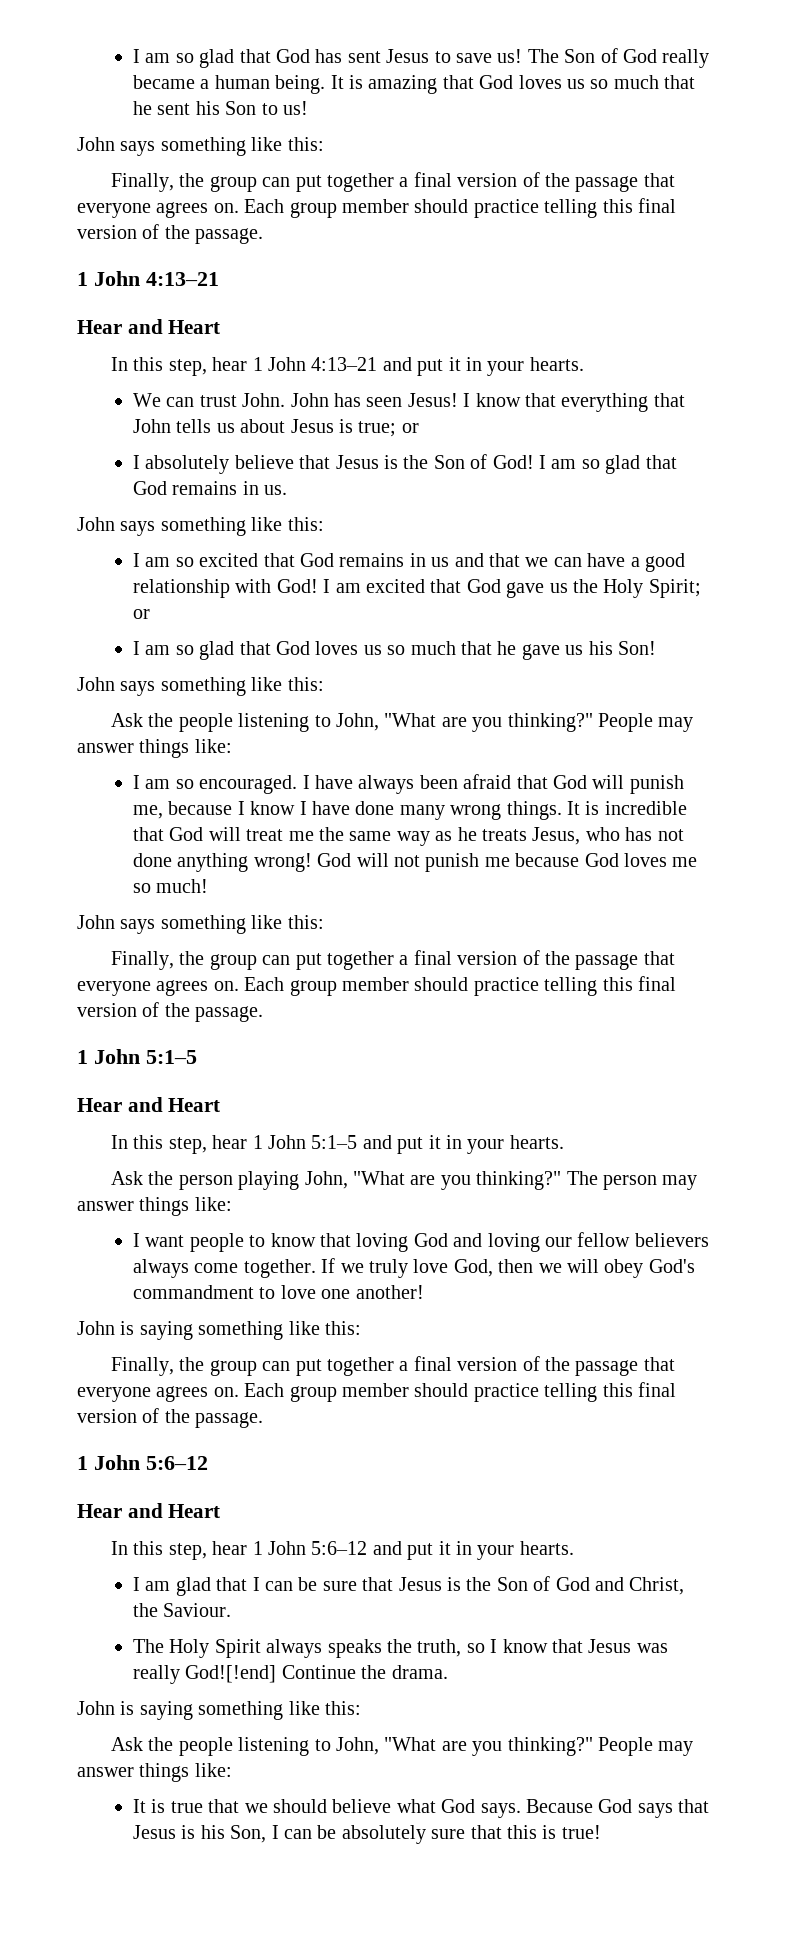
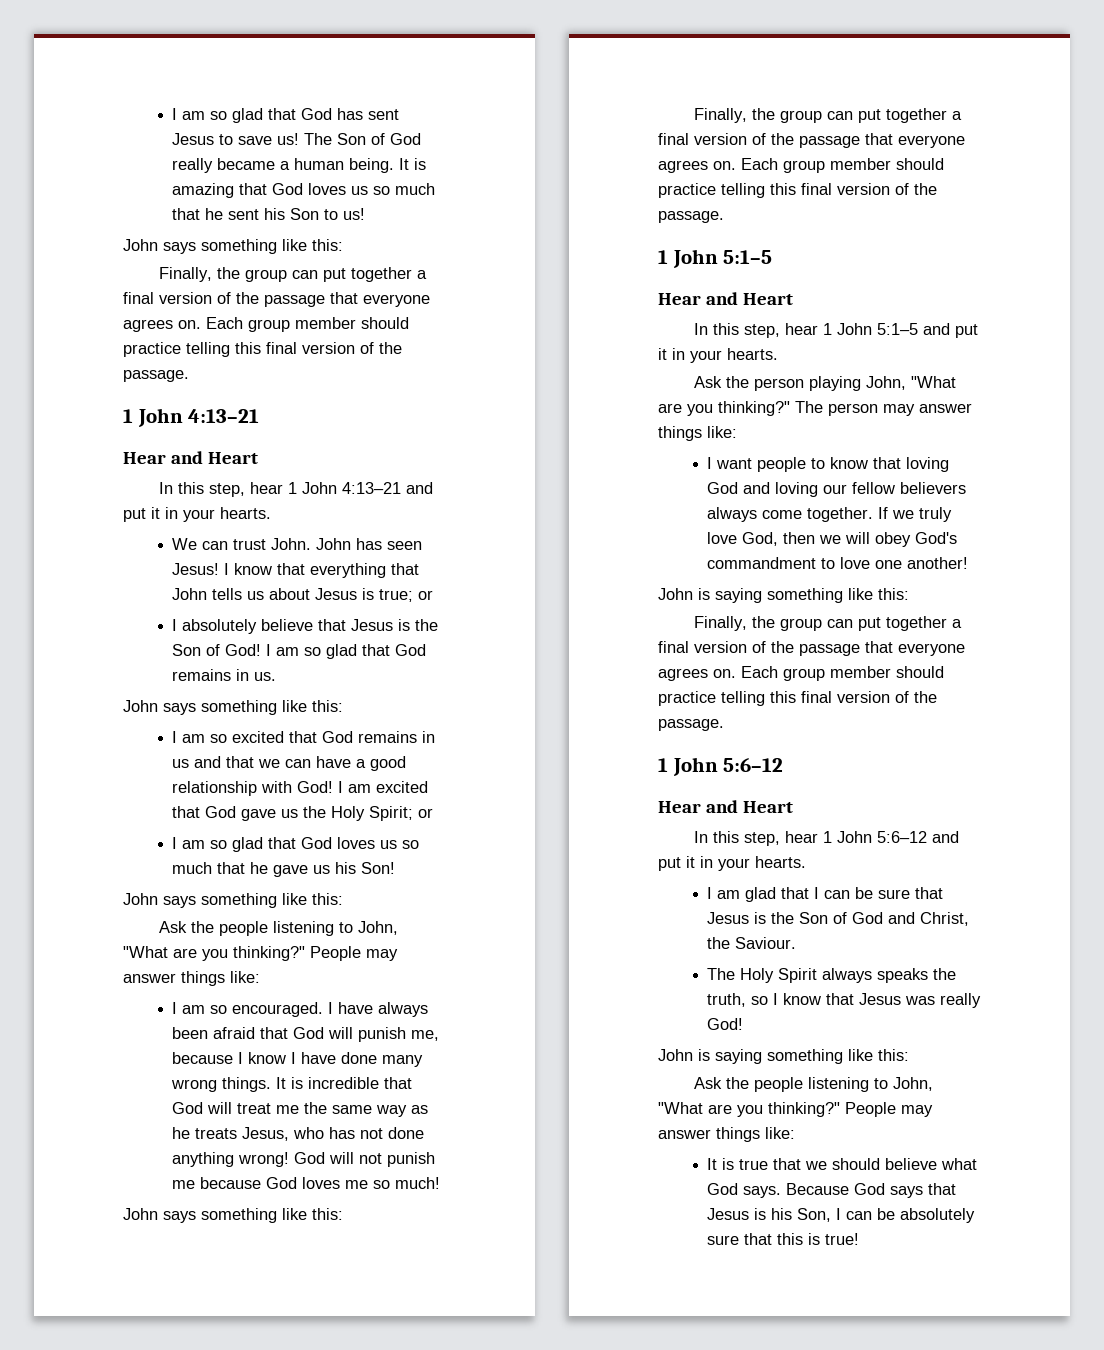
[185,1665,448,1683] God![!end] Continue the drama. -> [707,1018,744,1030] God!

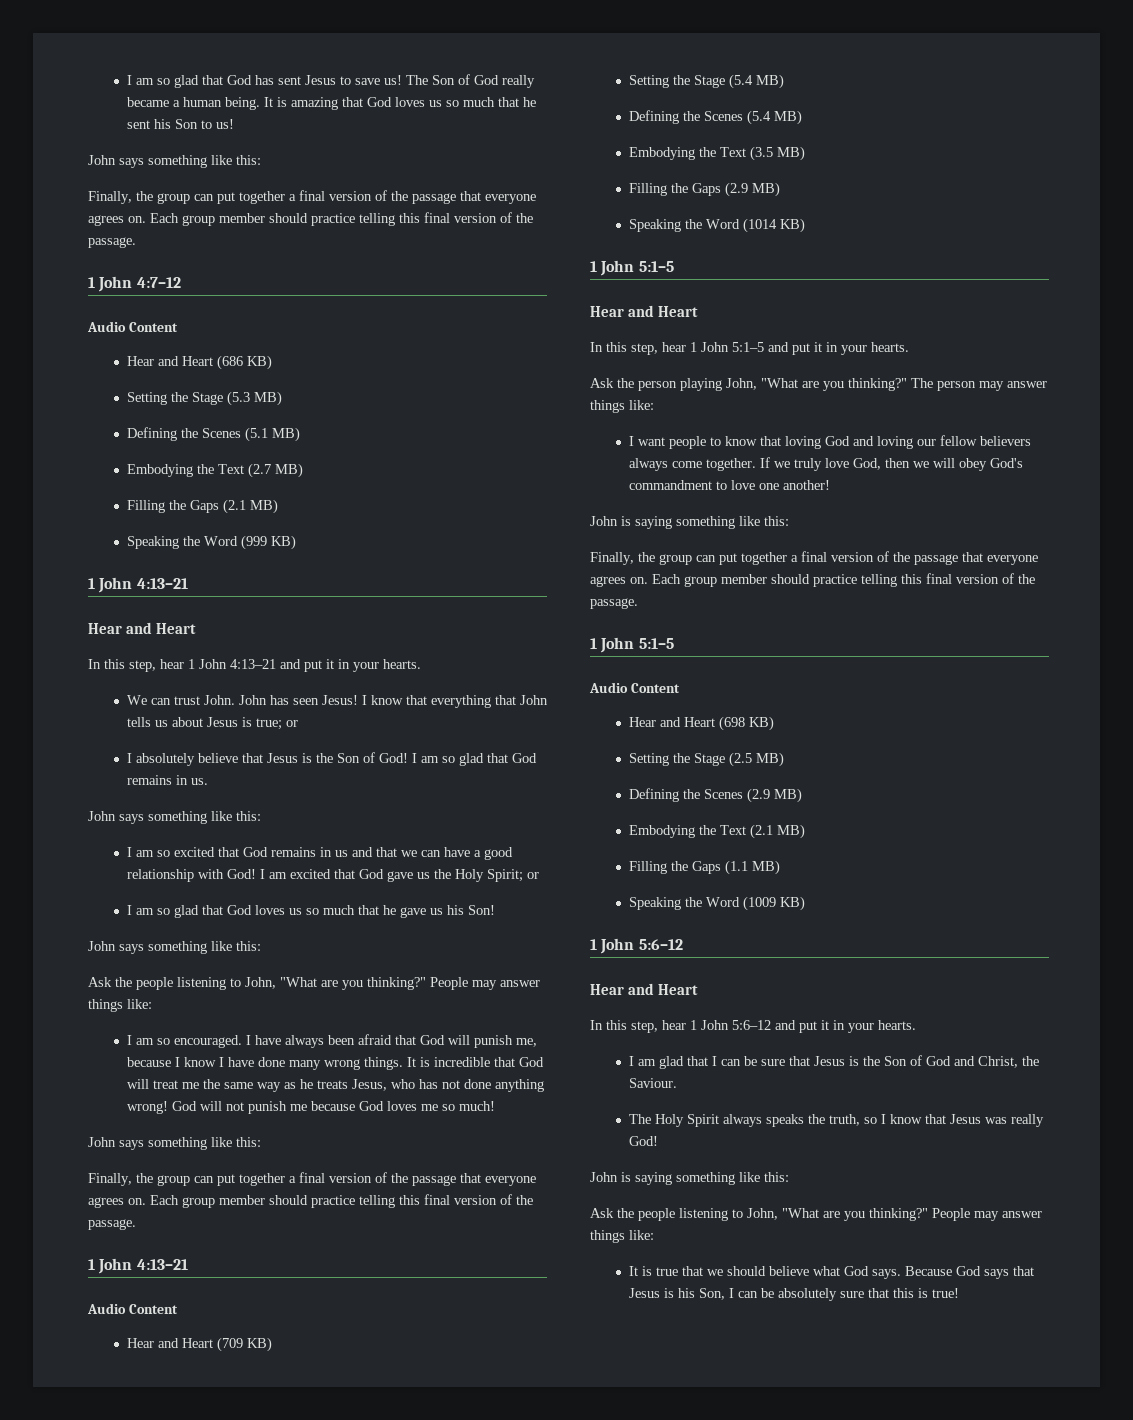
(189, 376) none -> [88,276,181,292] [87,321,178,332] [126,355,272,370] [126,391,282,406] [126,427,300,442] [126,463,303,478] [126,499,278,514] [126,535,296,550] // 1 John 4:7–12 // Audio Content // Hear and Heart (686 KB) // Setting the Stage (5.3 MB) // Defining the Scenes (5.1 MB) // Embodying the Text (2.7 MB) // Filling the Gaps (2.1 MB) // Speaking the Word (999 KB)
(724, 217) none -> [88,1258,188,1274] [87,1303,178,1314] [126,1337,272,1352] [628,74,784,89] [628,110,802,125] [628,146,805,161] [628,182,780,197] [628,218,805,233] // 1 John 4:13–21 // Audio Content // Hear and Heart (709 KB) // Setting the Stage (5.4 MB) // Defining the Scenes (5.4 MB) // Embodying the Text (3.5 MB) // Filling the Gaps (2.9 MB) // Speaking the Word (1014 KB)
(724, 725) none -> [590,637,674,653] [589,682,680,693] [628,716,774,731] [628,752,784,767] [628,788,802,803] [628,824,805,839] [628,860,780,875] [628,896,805,911] // 1 John 5:1–5 // Audio Content // Hear and Heart (698 KB) // Setting the Stage (2.5 MB) // Defining the Scenes (2.9 MB) // Embodying the Text (2.1 MB) // Filling the Gaps (1.1 MB) // Speaking the Word (1009 KB)

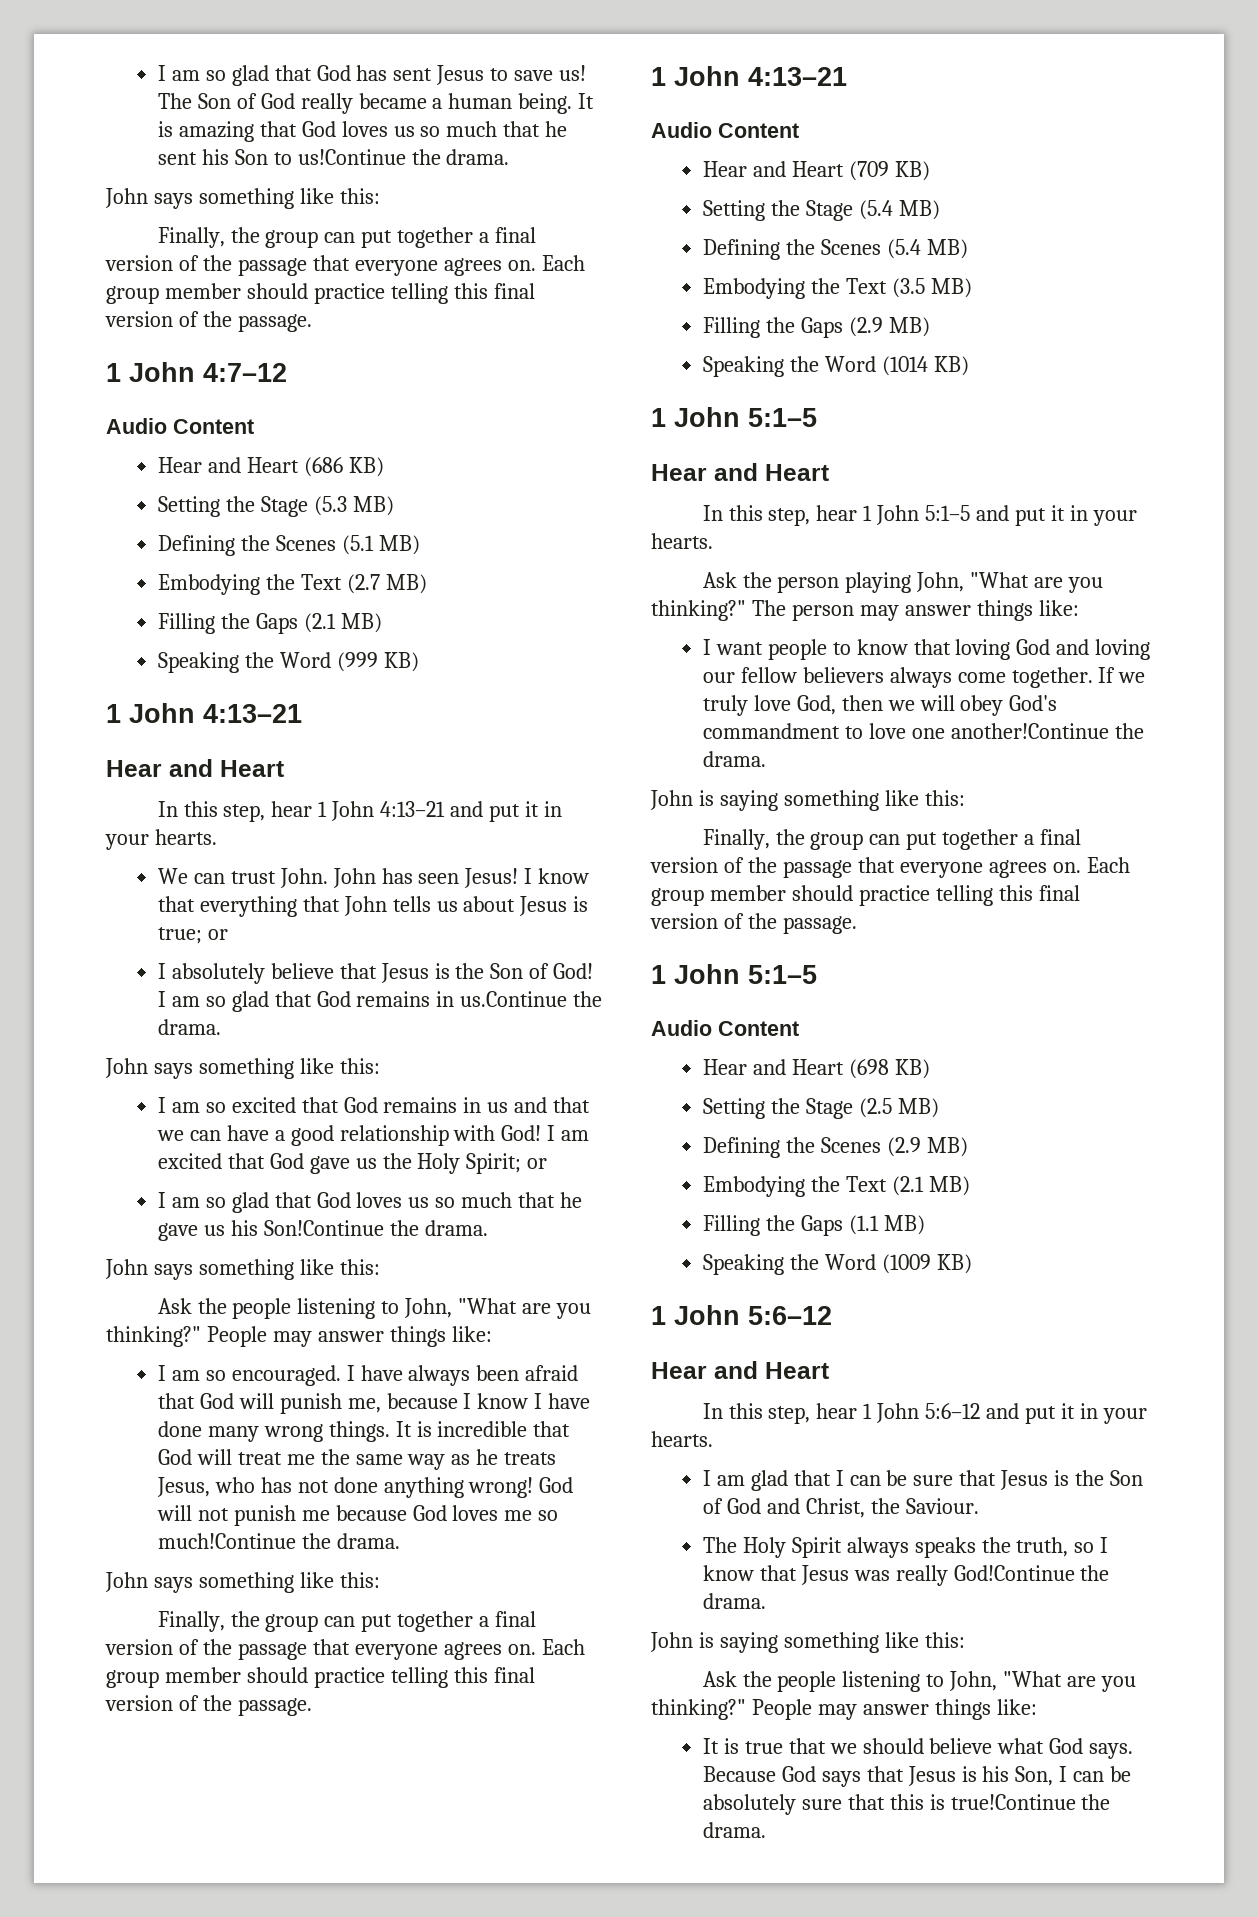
[215,119,234,129] us! -> [297,149,510,165] us!Continue the drama.
[190,778,208,785] us. -> [460,991,603,1007] [157,1019,221,1035] us.Continue the drama.
[467,905,495,915] Son! -> [263,1220,488,1236] Son!Continue the drama.
[458,1101,495,1111] much! -> [157,1533,400,1549] much!Continue the drama.
[782,480,830,490] another! -> [950,723,1144,739] [702,751,766,767] another!Continue the drama.
[628,1136,658,1146] God! -> [953,1565,1110,1581] [702,1593,766,1609] God!Continue the drama.
[931,1288,959,1298] true! -> [950,1794,1111,1810] [702,1822,766,1838] true!Continue the drama.

